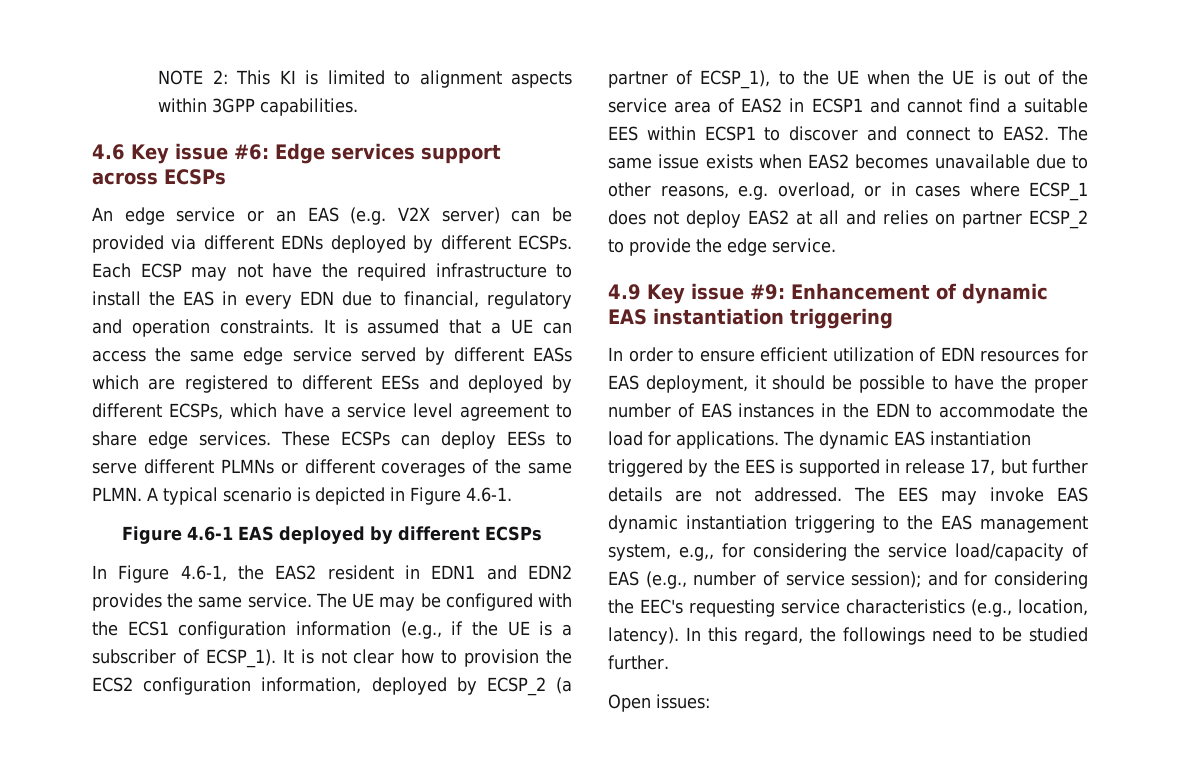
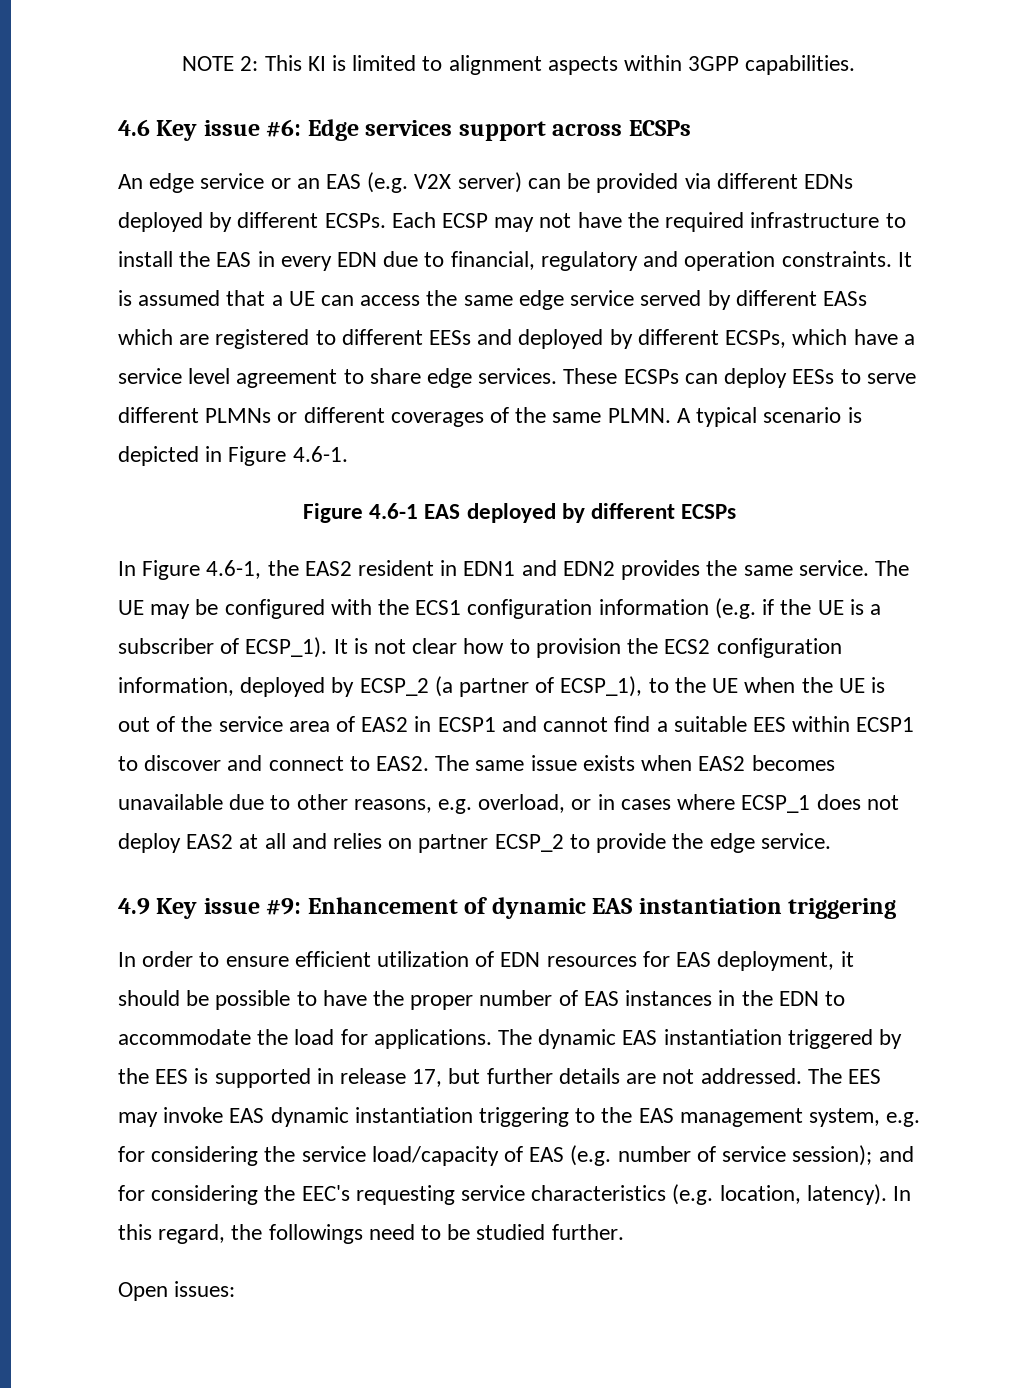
[400,621,442,639] (e.g., -> [714,598,756,619] (e.g.
[678,546,714,561] e.g,, -> [886,1112,921,1127] e.g.
[645,571,687,589] (e.g., -> [570,1145,612,1166] (e.g.
[971,599,1012,617] (e.g., -> [672,1184,714,1205] (e.g.

